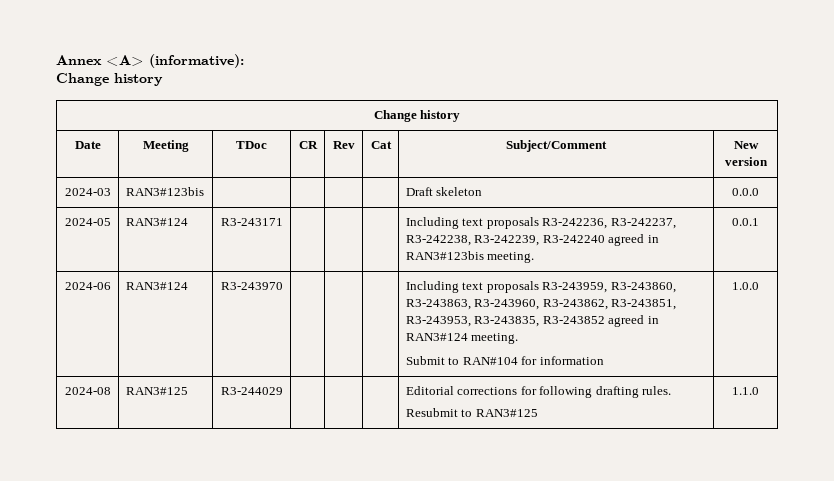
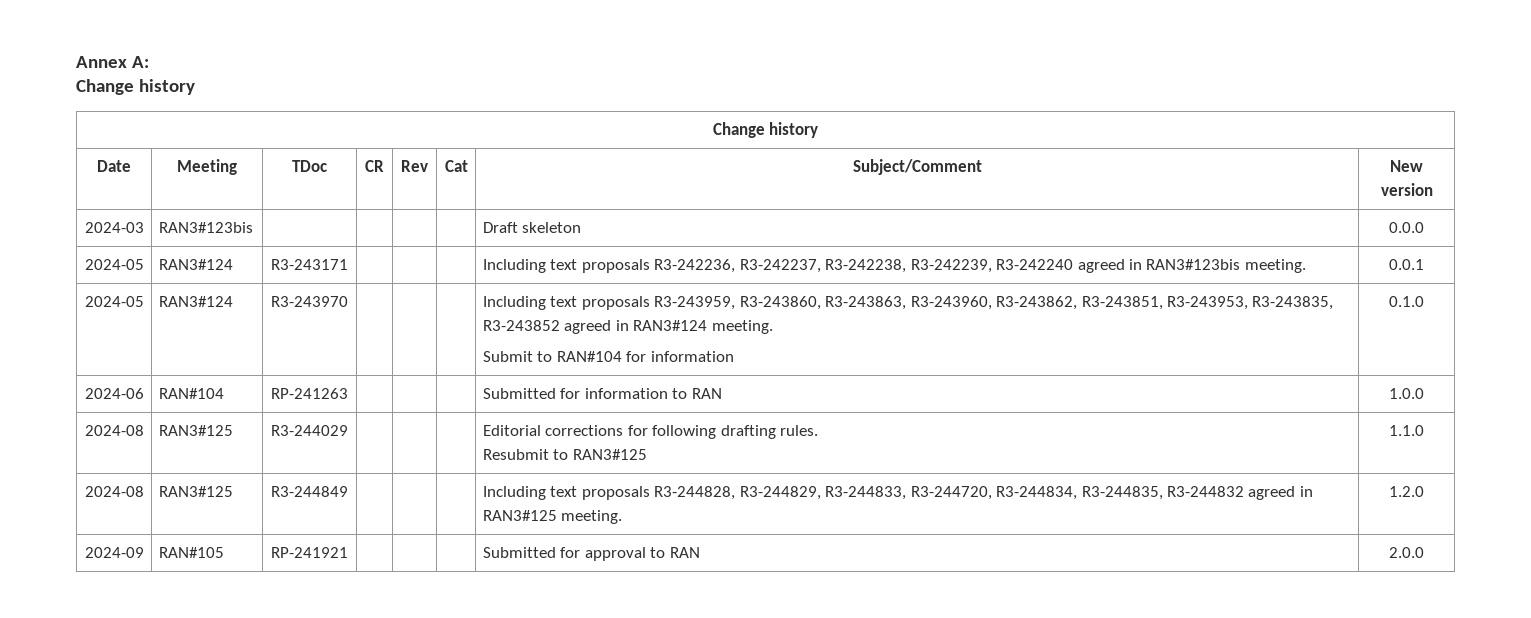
[106,54,244,68] <A> (informative): -> [131,56,149,68] A:
[64,282,111,290] 2024-06 -> [84,296,144,307] 2024-05
(604, 360) none -> [1389,296,1424,307] [84,388,144,399] [158,388,224,399] [271,388,348,399] [482,388,722,399] | 0.1.0 // 2024-06 | RAN#104 | RP-241263 | | | | Submitted for information to RAN
(759, 391) none -> [84,486,144,497] [158,486,233,497] [271,486,348,497] [482,486,1313,500] [482,510,623,524] [1389,486,1424,497] [84,547,144,558] [158,547,224,558] [271,547,348,558] [482,547,700,561] [1389,547,1424,558] // 2024-08 | RAN3#125 | R3-244849 | | | | Including text proposals R3-244828, R3-244829, R3-244833, R3-244720, R3-244834, R3-244835, R3-244832 agreed in RAN3#125 meeting. | 1.2.0 // 2024-09 | RAN#105 | RP-241921 | | | | Submitted for approval to RAN | 2.0.0

